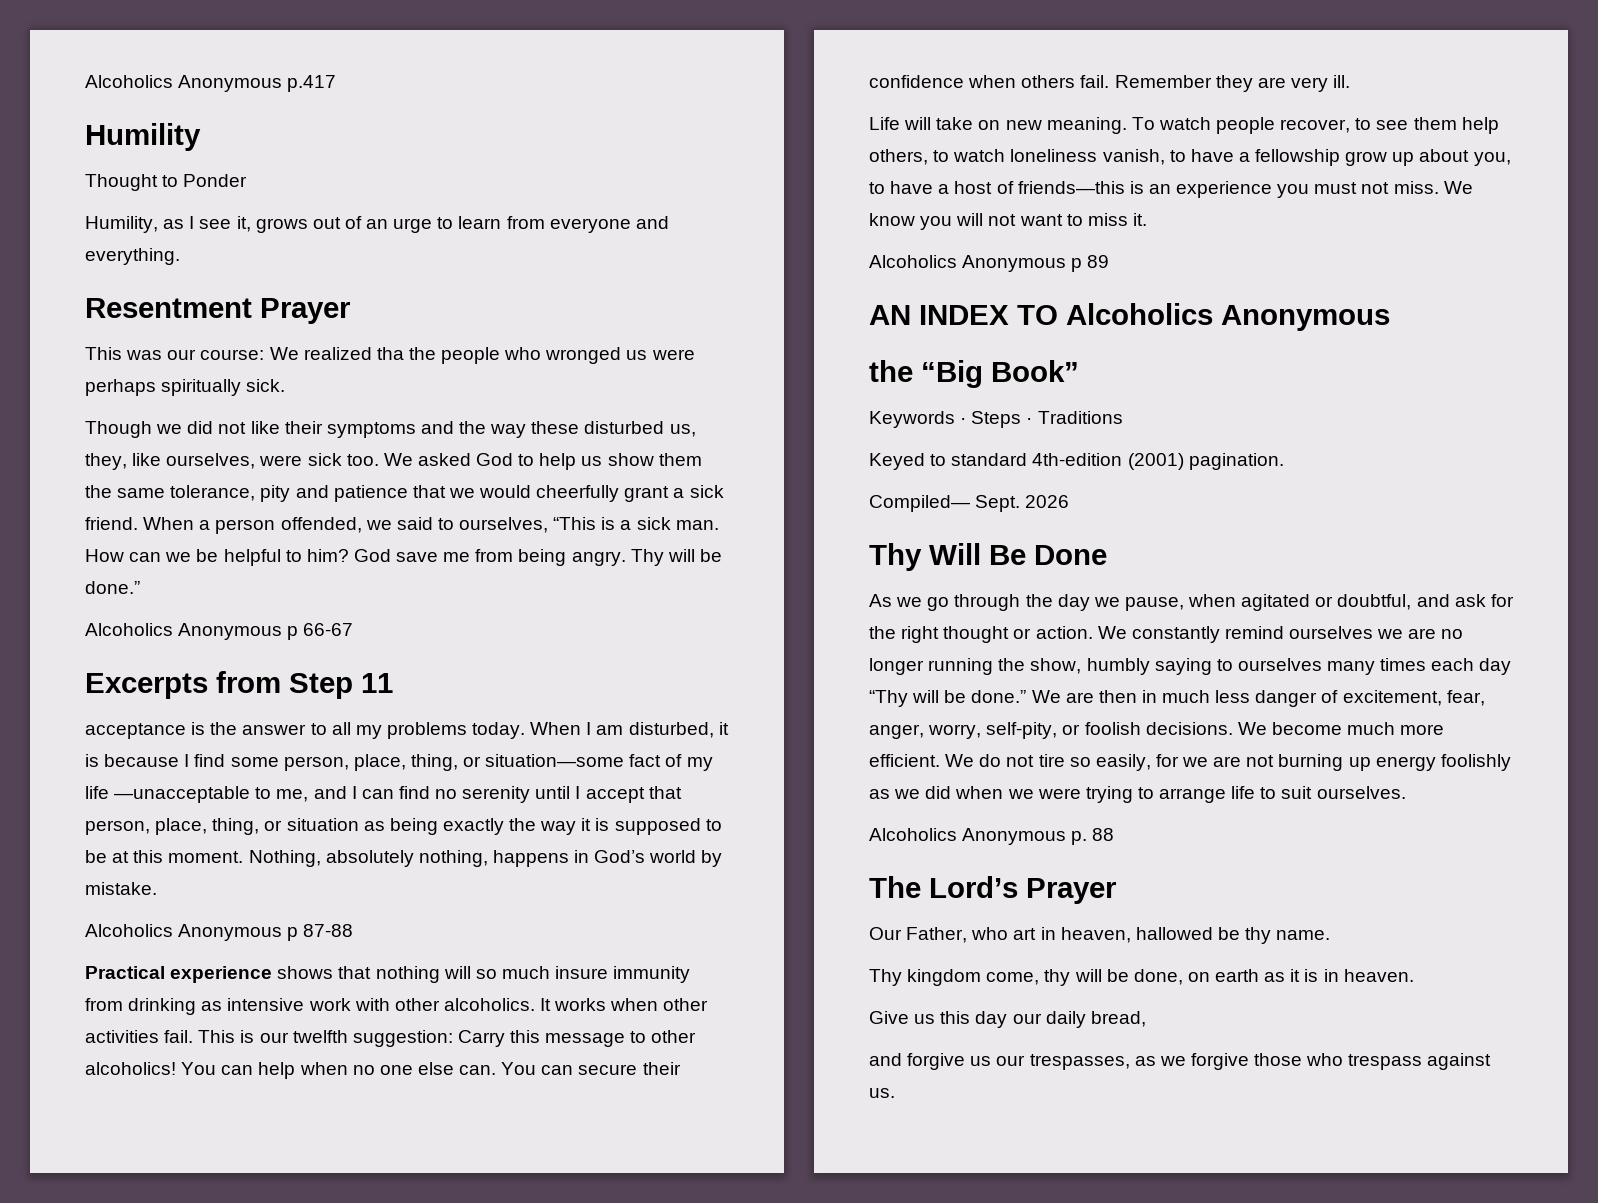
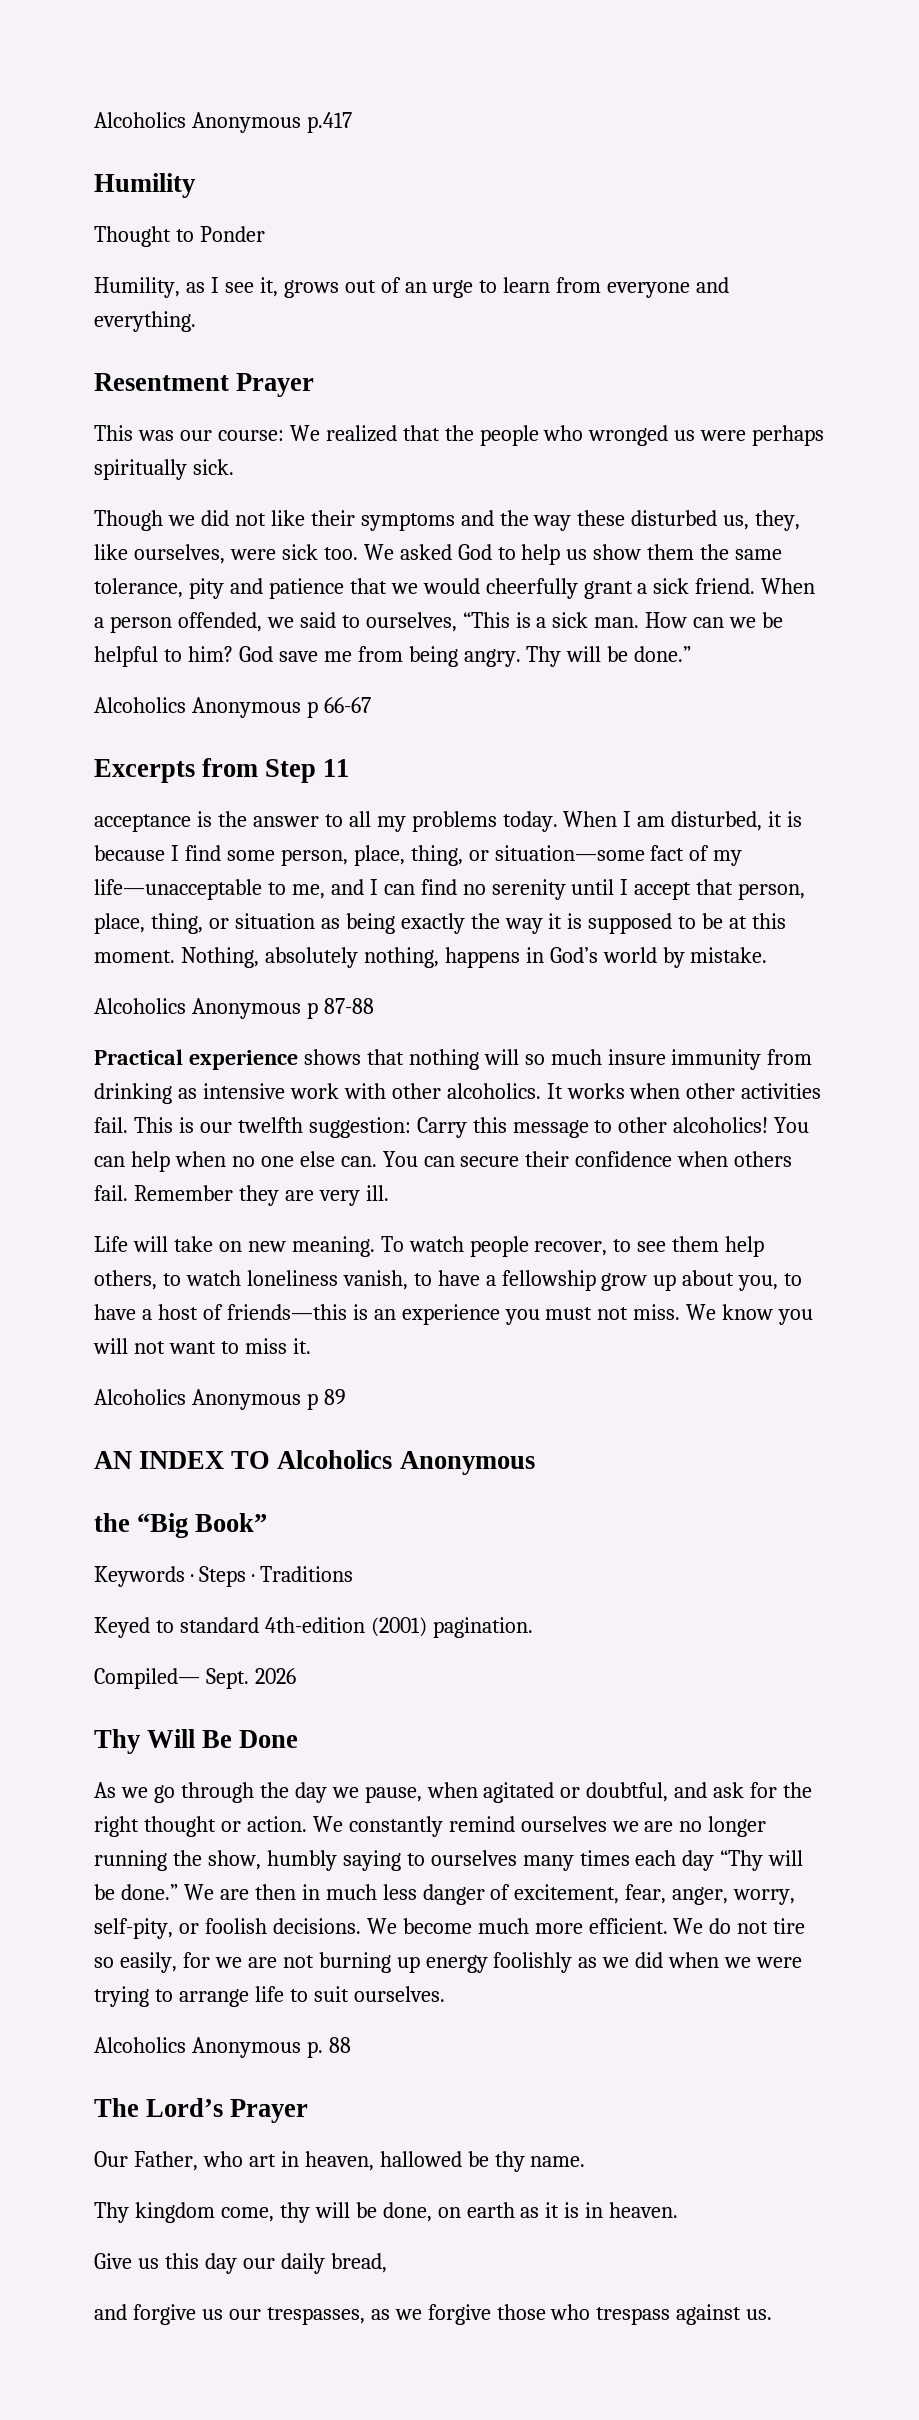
[376,347,404,360] tha -> [402,425,440,441] that
[85,786,251,803] life —unacceptable -> [94,879,262,900] life—unacceptable

